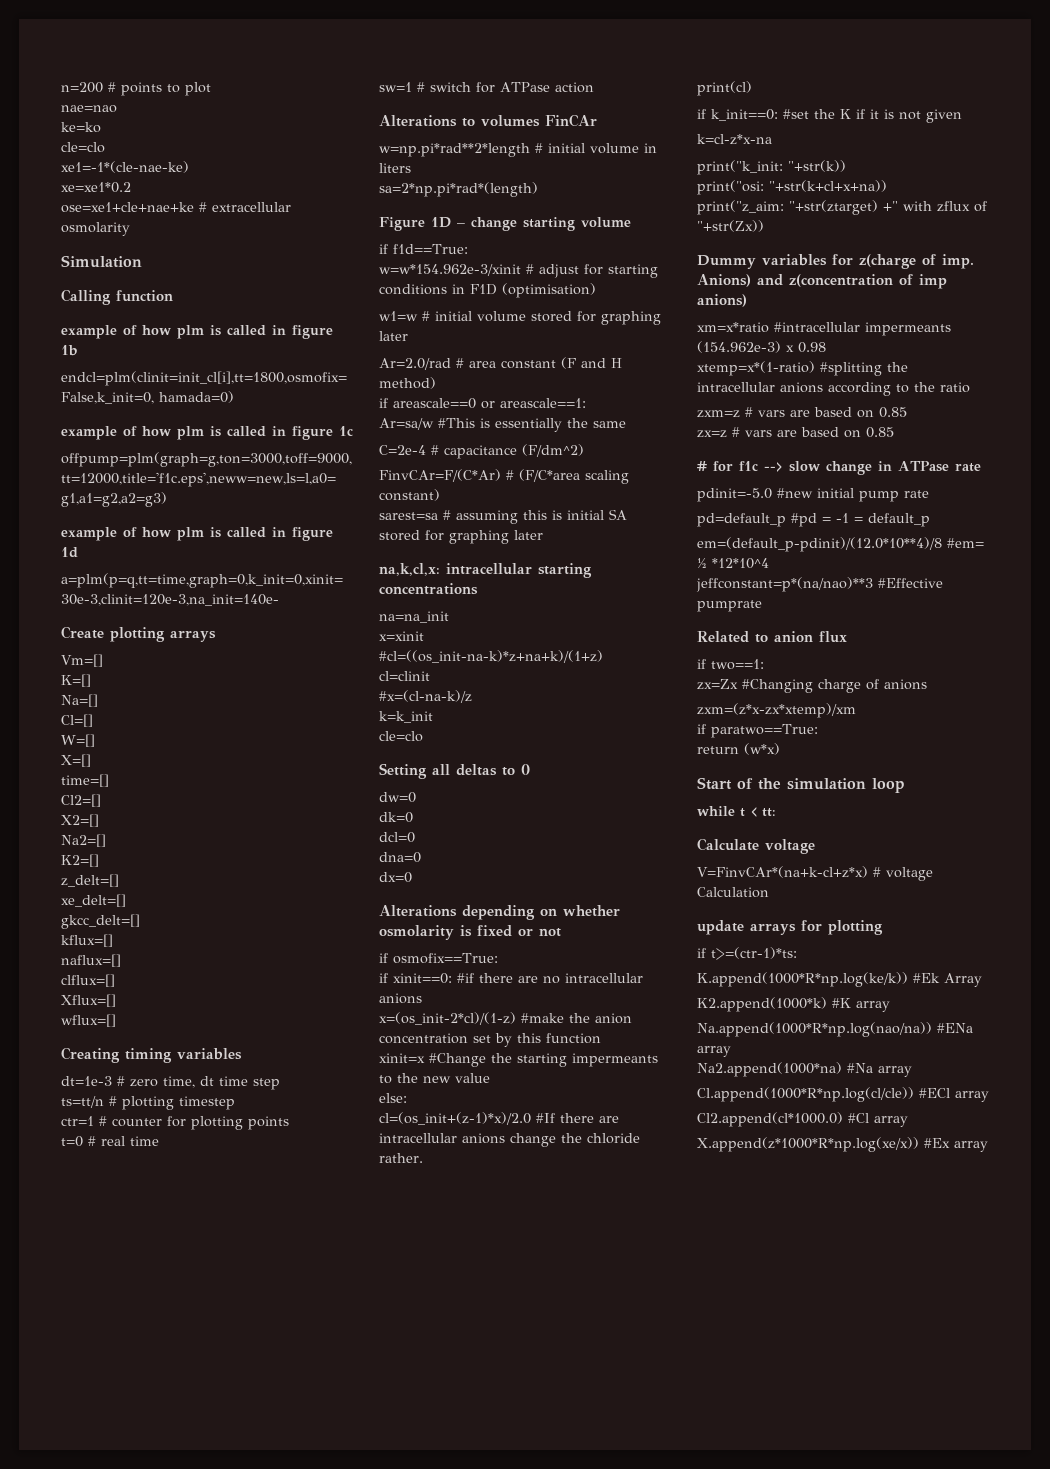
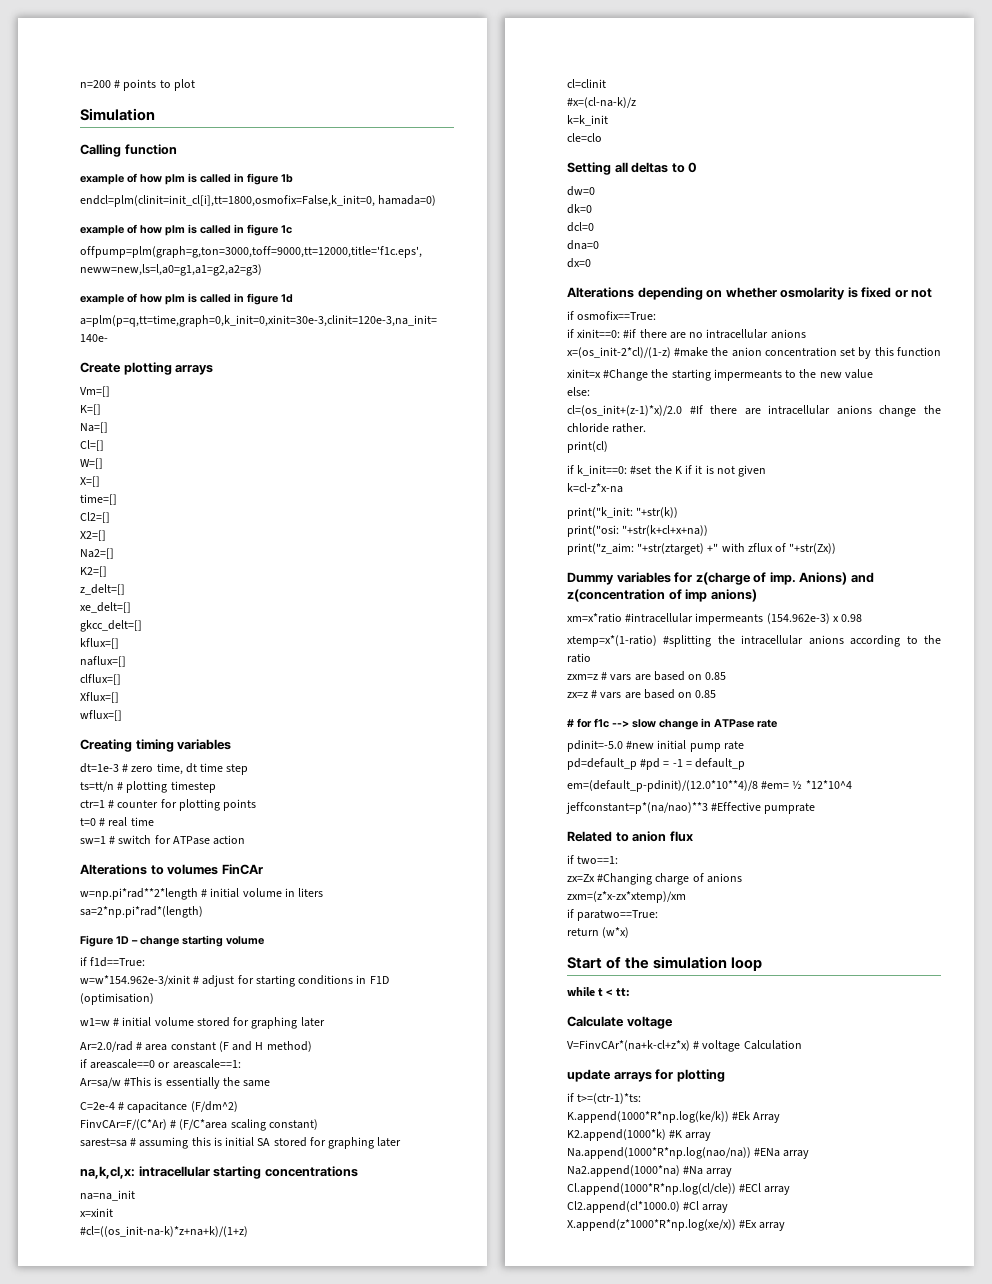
[61,105,117,113] [61,122,101,133] [61,142,105,153] [61,161,189,173] [61,182,131,193] [61,202,291,213] [61,222,130,236] // nae=nao // ke=ko // cle=clo // xe1=-1*(cle-nae-ke) // xe=xe1*0.2 // ose=xe1+cle+nae+ke # extracellular osmolarity -> (195, 85) none

